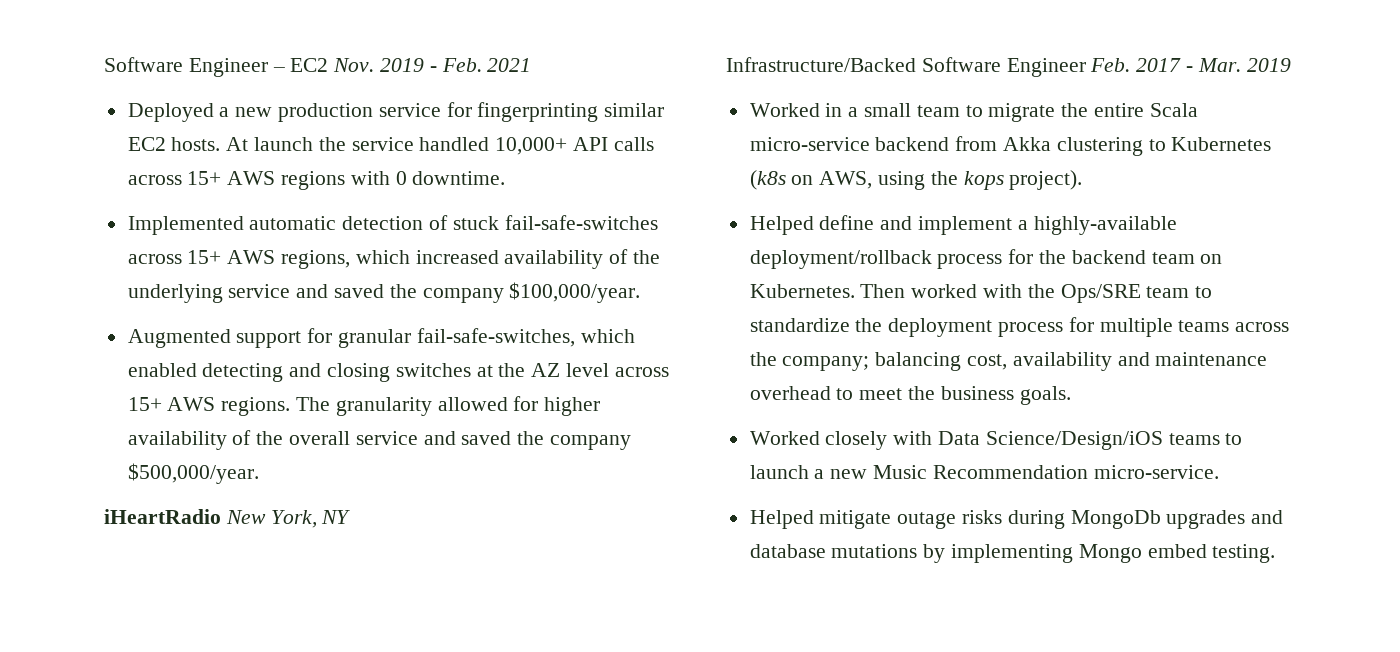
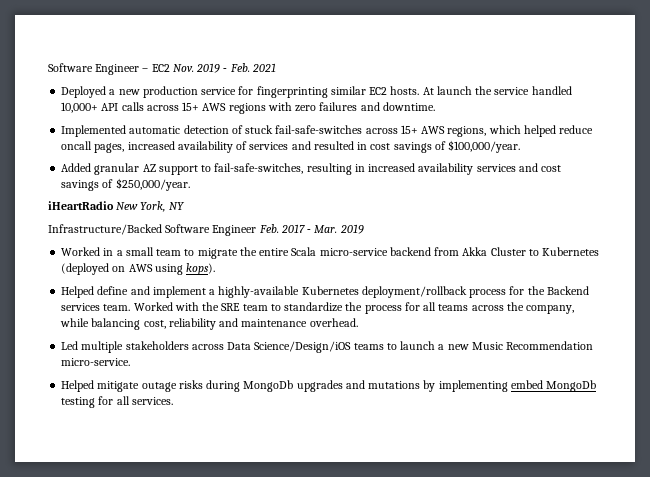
[395,171,407,185] 0 -> [295,102,380,112] zero failures and
[415,249,661,269] [127,282,641,303] [127,328,635,348] [127,363,669,382] [127,396,601,416] [127,430,632,450] [127,463,259,484] increased availability of the underlying service and saved the company $100,000/year. // Augmented support for granular fail-safe-switches, which enabled detecting and closing switches at the AZ level across 15+ AWS regions. The granularity allowed for higher availability of the overall service and saved the company $500,000/year. -> [523,125,594,137] [61,140,521,153] [61,163,562,175] [61,178,190,191] helped reduce oncall pages, increased availability of services and resulted in cost savings of $100,000/year. // Added granular AZ support to fail-safe-switches, resulting in increased availability services and cost savings of $250,000/year.
[1056,137,1143,156] clustering -> [490,247,526,256] Cluster
[749,170,1083,190] (k8s on AWS, using the kops project). -> [61,263,216,275] (deployed on AWS using kops).
(1177, 225) none -> [301,286,359,295] Kubernetes
[1071,250,1223,264] [749,284,978,298] backend team on Kubernetes. Then worked -> [546,286,589,295] [61,302,173,311] Backend services team. Worked
[1060,284,1141,303] Ops/SRE -> [221,303,241,311] SRE
[888,317,1173,337] deployment process for multiple -> [364,302,437,314] process for all
[782,356,870,371] company; -> [526,305,575,314] [60,318,90,327] company, while
[1012,352,1112,371] availability -> [168,318,216,330] reliability
[749,386,1071,405] [749,431,933,450] overhead to meet the business goals. // Worked closely with -> [309,318,358,327] [61,341,224,353] overhead. // Led multiple stakeholders across
[749,544,826,558] database -> (365, 384) none
[1078,544,1276,563] Mongo embed testing. -> [510,380,597,392] [61,396,173,408] embed MongoDb testing for all services.

